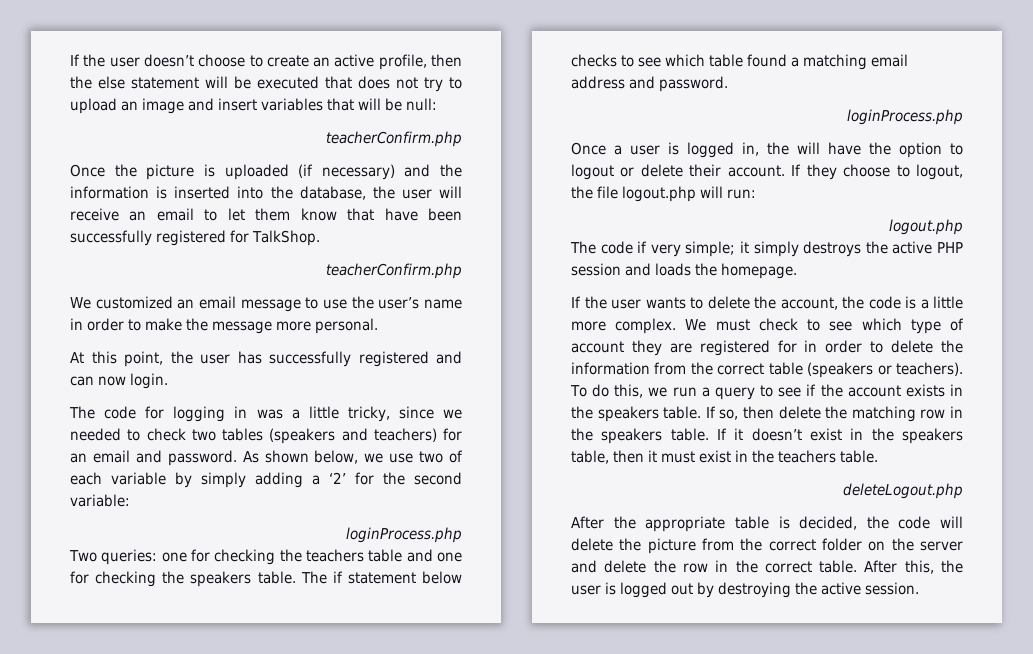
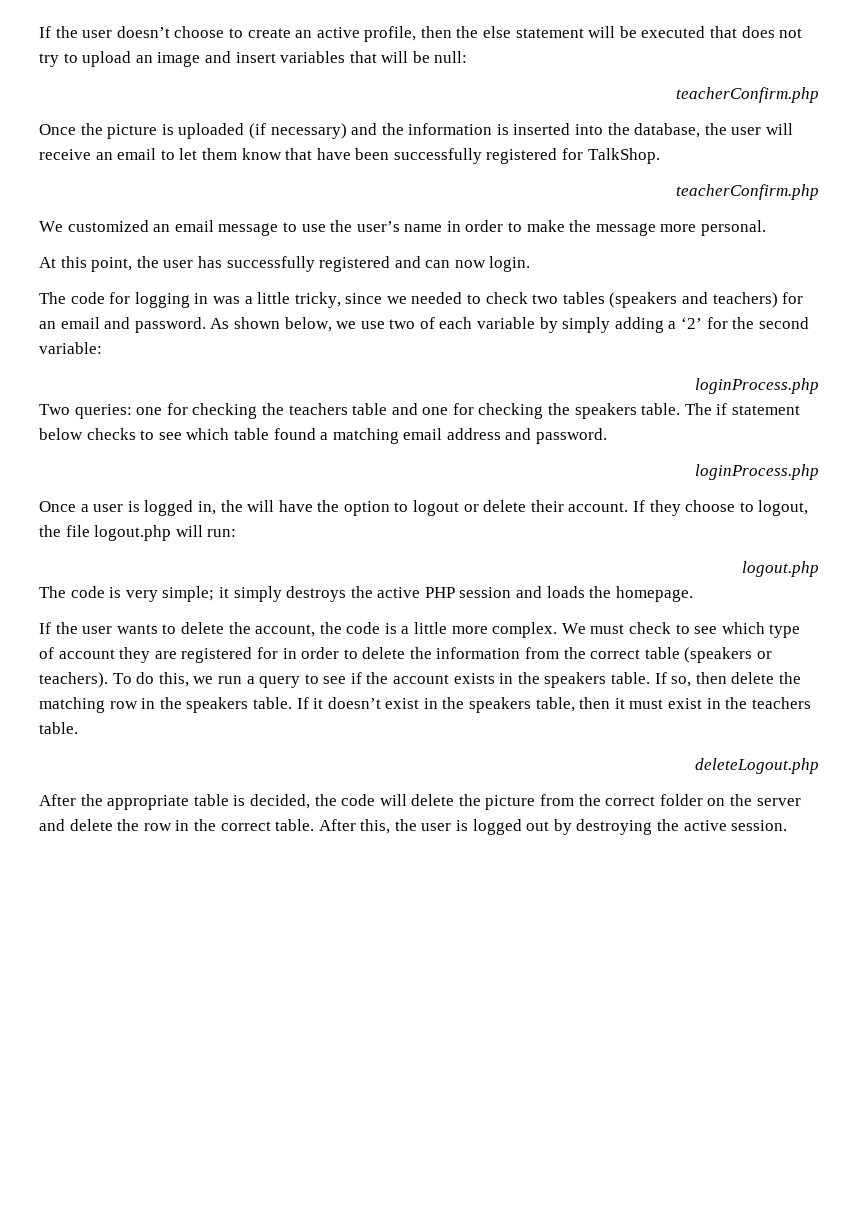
[637,241,648,253] if -> [109,587,122,598] is

